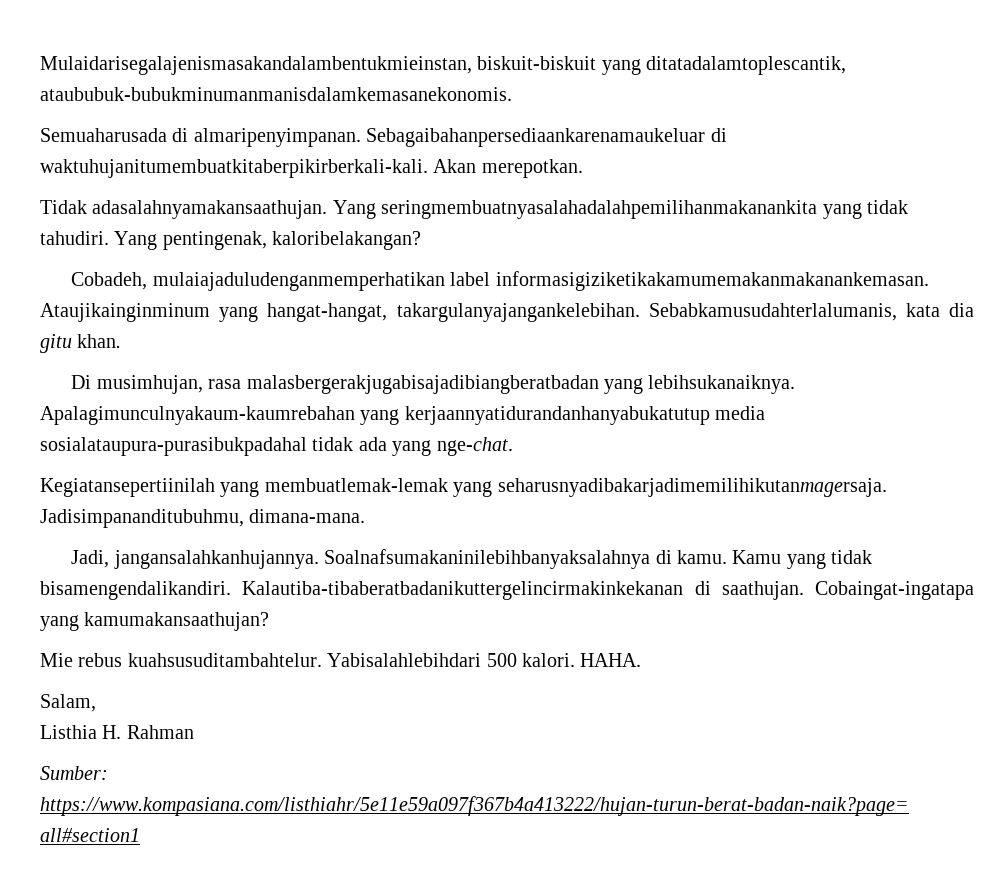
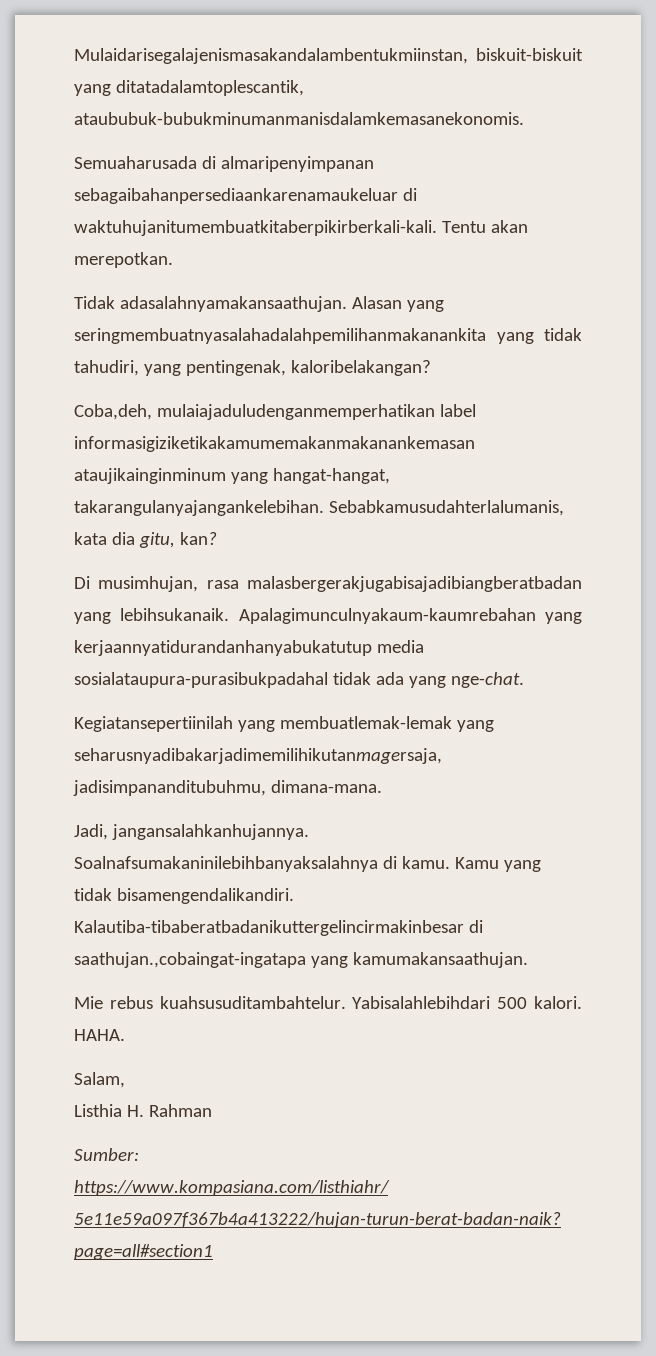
[40,56,472,75] Mulaidarisegalajenismasakandalambentukmieinstan, -> [74,48,468,64] Mulaidarisegalajenismasakandalambentukmiinstan,
[193,128,727,147] [40,159,477,178] almaripenyimpanan. Sebagaibahanpersediaankarenamaukeluar di waktuhujanitumembuatkitaberpikirberkali-kali. Akan -> [220,156,374,172] [74,188,417,204] [74,220,528,236] almaripenyimpanan sebagaibahanpersediaankarenamaukeluar di waktuhujanitumembuatkitaberpikirberkali-kali. Tentu akan
[332,200,376,219] Yang -> [351,296,444,312] Alasan yang
[40,231,158,250] tahudiri. Yang -> [74,360,181,376] tahudiri, yang
[71,272,148,290] Cobadeh, -> [74,404,152,420] Coba,deh,
[495,271,929,291] [40,303,210,322] informasigiziketikakamumemakanmakanankemasan. Ataujikainginminum -> [74,436,475,452] [74,468,226,484] informasigiziketikakamumemakanmakanankemasan ataujikainginminum
[396,303,640,322] takargulanyajangankelebihan. -> [74,500,324,516] takarangulanyajangankelebihan.
[40,334,122,353] gitu khan. -> [138,532,217,548] gitu, kan?
[648,375,796,394] lebihsukanaiknya. -> [120,608,230,621] lebihsukanaik.
[497,478,887,497] [40,509,244,528] seharusnyadibakarjadimemilihikutanmagersaja. Jadisimpananditubuhmu, -> [74,748,442,764] [73,780,266,796] seharusnyadibakarjadimemilihikutanmagersaja, jadisimpananditubuhmu,
[242,581,974,600] [40,612,270,631] Kalautiba-tibaberatbadanikuttergelincirmakinkekanan di saathujan. Cobaingat-ingatapa yang kamumakansaathujan? -> [74,920,483,936] [74,952,528,968] Kalautiba-tibaberatbadanikuttergelincirmakinbesar di saathujan.,cobaingat-ingatapa yang kamumakansaathujan.

